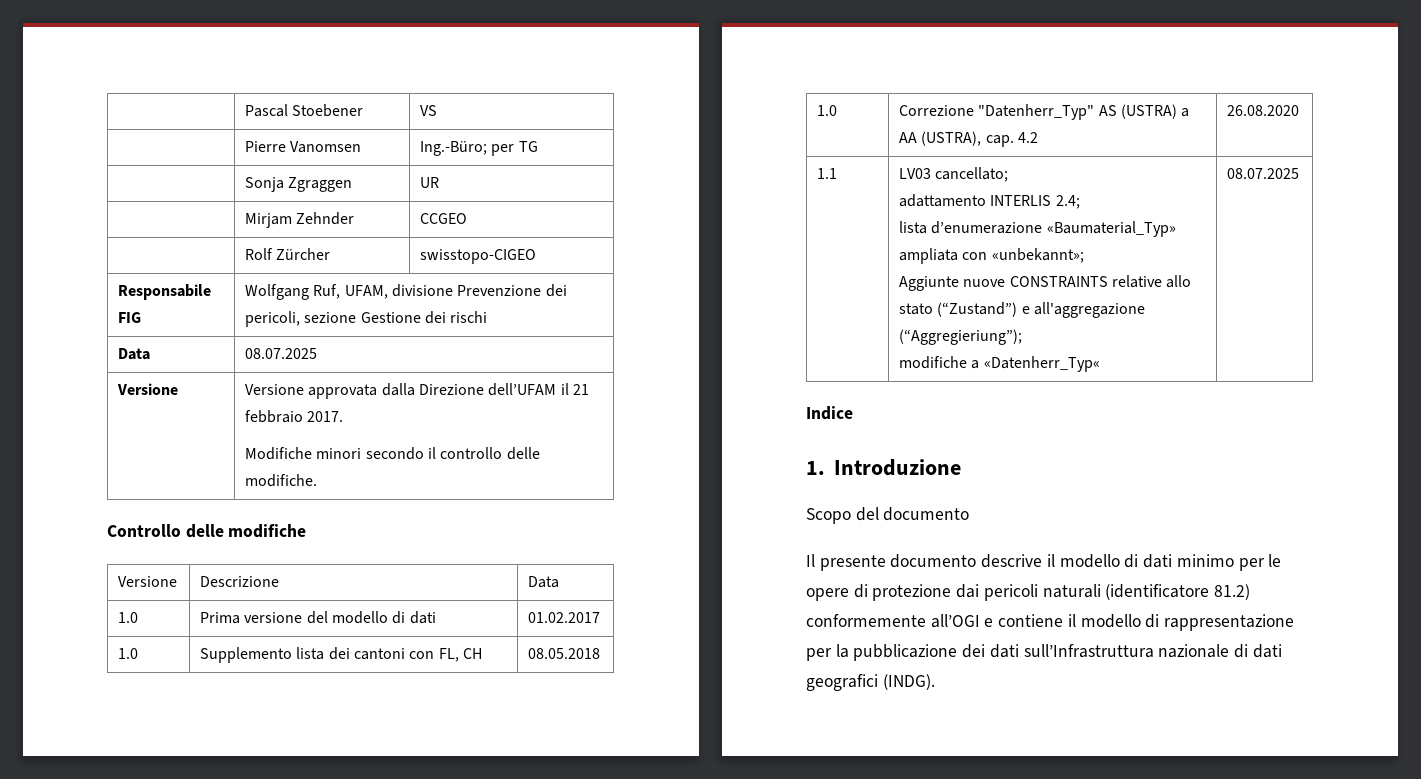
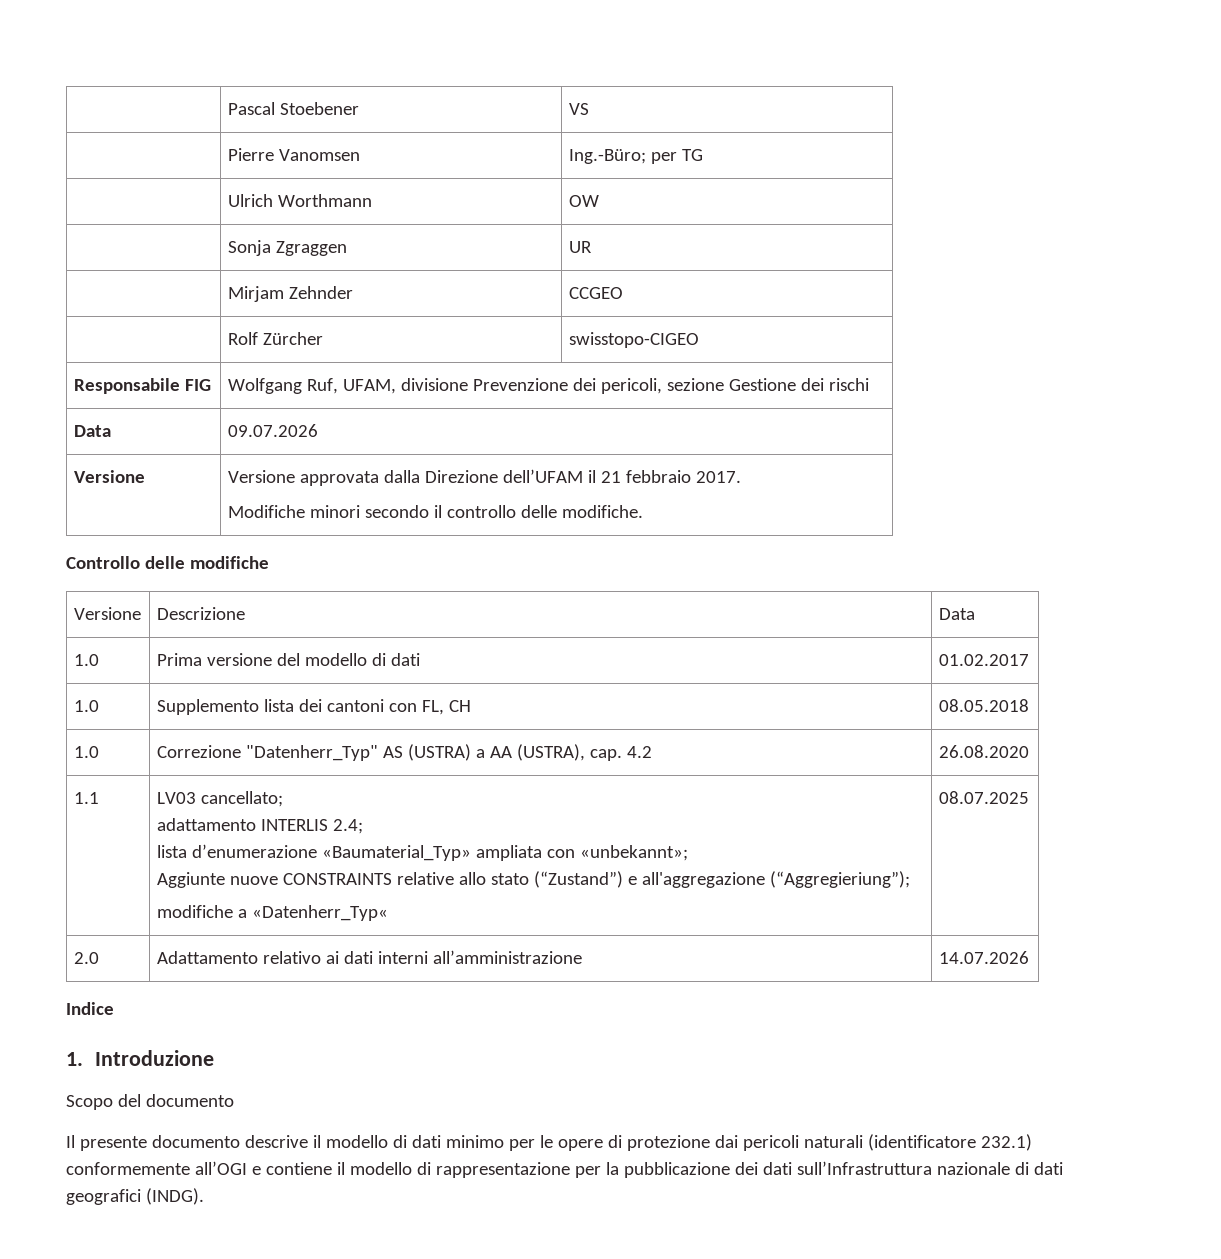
(538, 146) none -> [227,194,372,207] [568,195,599,207] // | Ulrich Worthmann | OW
[245,348,318,359] 08.07.2025 -> [227,424,318,437] 09.07.2026
(1300, 173) none -> [73,952,99,964] [156,950,582,964] [938,951,1029,964] // 2.0 | Adattamento relativo ai dati interni all’amministrazione | 14.07.2026
[1214,584,1251,600] 81.2) -> [980,1134,1032,1151] 232.1)

